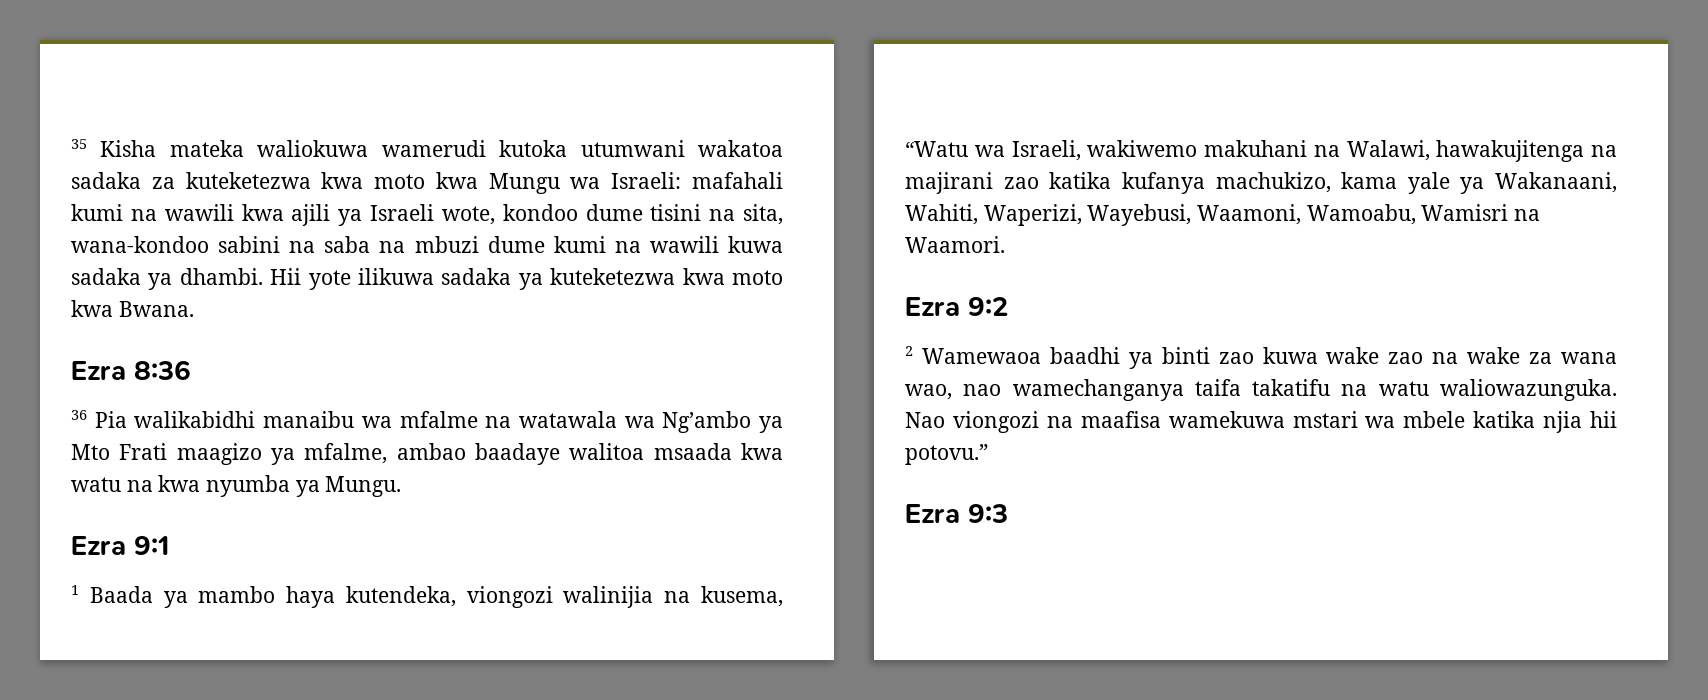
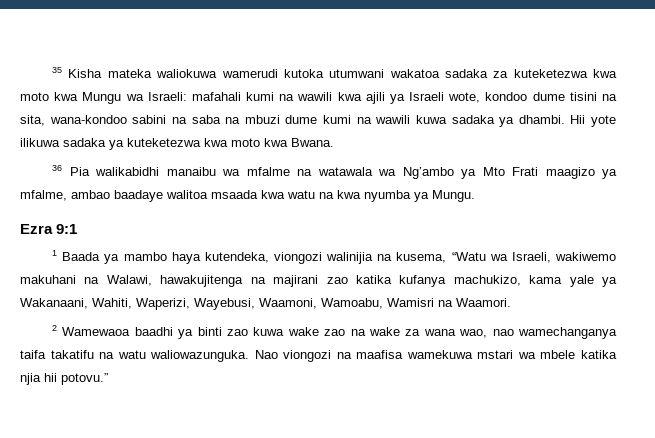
[71,360,191,380] // Ezra 8:36 -> (334, 142) none
[905,297,1008,316] // Ezra 9:2 -> (511, 302) none
[905,504,1008,523] // Ezra 9:3 -> (108, 379) none

